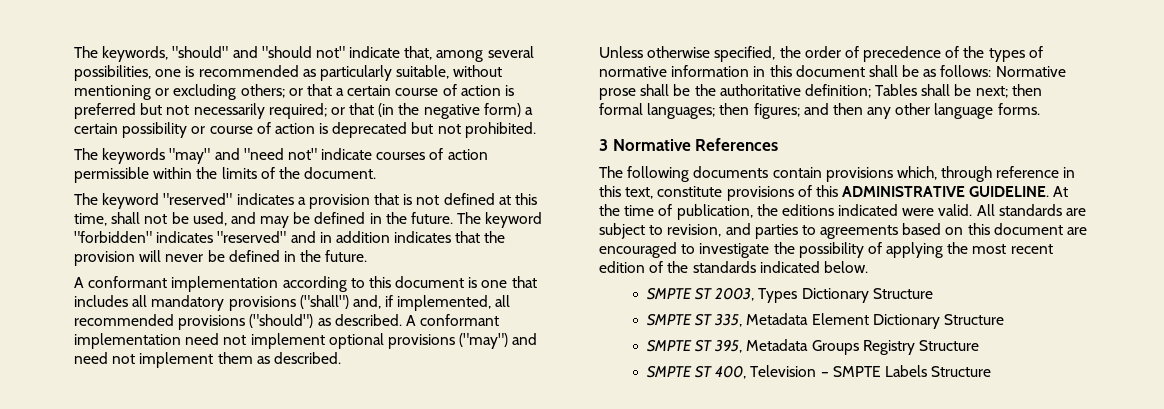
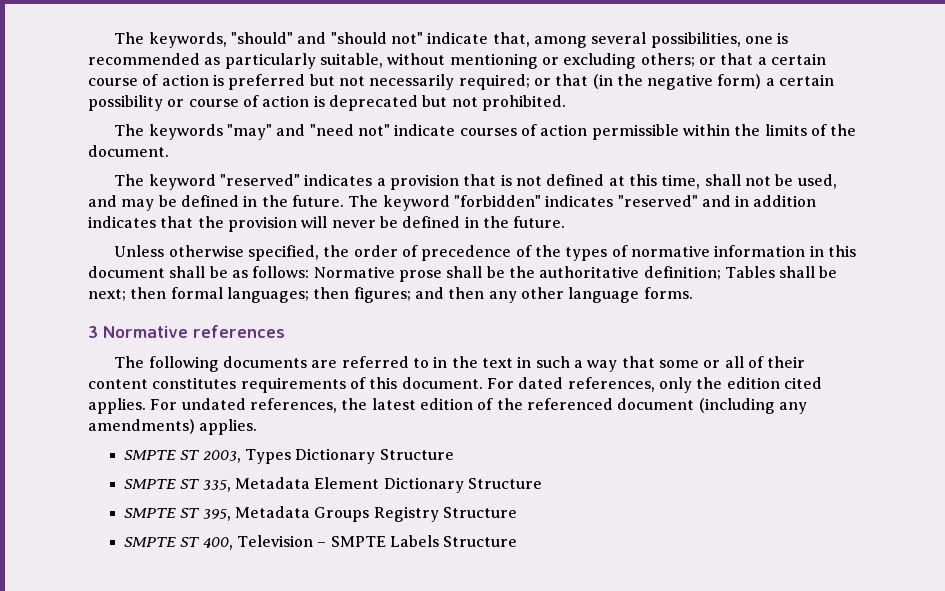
[74,276,537,292] [74,295,511,311] [74,314,500,330] [74,333,538,349] [74,352,341,368] // A conformant implementation according to this document is one that includes all mandatory provisions ("shall") and, if implemented, all recommended provisions ("should") as described. A conformant implementation need not implement optional provisions ("may") and need not implement them as described. -> (566, 222) none
[695,138,779,151] References -> [193,325,285,338] references
[772,166,1076,182] [599,185,1069,201] [599,204,1087,220] [599,223,1088,239] [599,242,1053,258] [599,261,868,273] contain provisions which, through reference in this text, constitute provisions of this ADMINISTRATIVE GUIDELINE. At the time of publication, the editions indicated were valid. All standards are subject to revision, and parties to agreements based on this document are encouraged to investigate the possibility of applying the most recent edition of the standards indicated below. -> [311,356,806,372] [88,377,822,393] [88,398,807,414] [88,419,258,435] are referred to in the text in such a way that some or all of their content constitutes requirements of this document. For dated references, only the edition cited applies. For undated references, the latest edition of the referenced document (including any amendments) applies.

